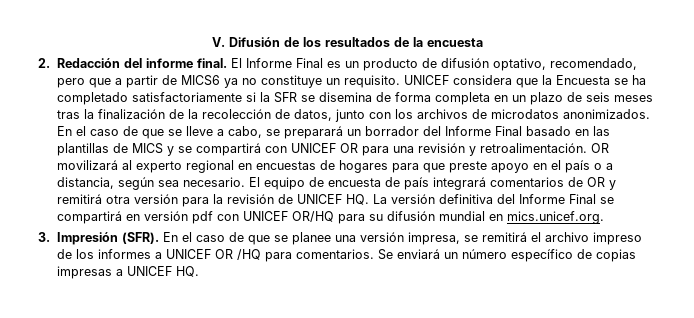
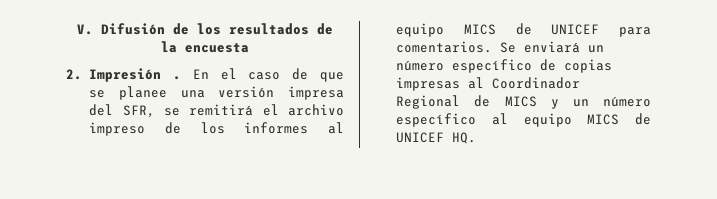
[57,58,638,71] [57,75,647,88] [57,92,654,105] [57,109,651,122] [57,126,611,139] [57,143,610,156] [57,160,614,173] [57,177,617,190] [57,194,615,207] [57,211,605,224] [38,232,160,245] Redacción del informe final. El Informe Final es un producto de difusión optativo, recomendado, pero que a partir de MICS6 ya no constituye un requisito. UNICEF considera que la Encuesta se ha completado satisfactoriamente si la SFR se disemina de forma completa en un plazo de seis meses tras la finalización de la recolección de datos, junto con los archivos de microdatos anonimizados. En el caso de que se lleve a cabo, se preparará un borrador del Informe Final basado en las plantillas de MICS y se compartirá con UNICEF OR para una revisión y retroalimentación. OR movilizará al experto regional en encuestas de hogares para que preste apoyo en el país o a distancia, según sea necesario. El equipo de encuesta de país integrará comentarios de OR y remitirá otra versión para la revisión de UNICEF HQ. La versión definitiva del Informe Final se compartirá en versión pdf con UNICEF OR/HQ para su difusión mundial en mics.unicef.org. // 3. Impresión (SFR). -> [89,68,181,82] Impresión .
[408,232,461,245] impresa, -> [288,86,344,100] [89,104,155,118] impresa del SFR,
[155,249,262,260] a UNICEF OR /HQ -> [328,122,344,134] [396,23,600,37] al equipo MICS de UNICEF
[116,269,124,276] a -> [468,77,581,89] [396,95,651,109] [396,113,651,127] al Coordinador Regional de MICS y un número específico al equipo MICS de

